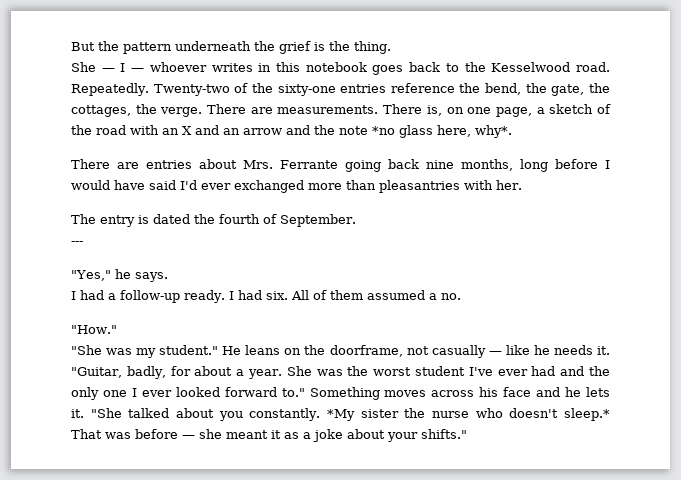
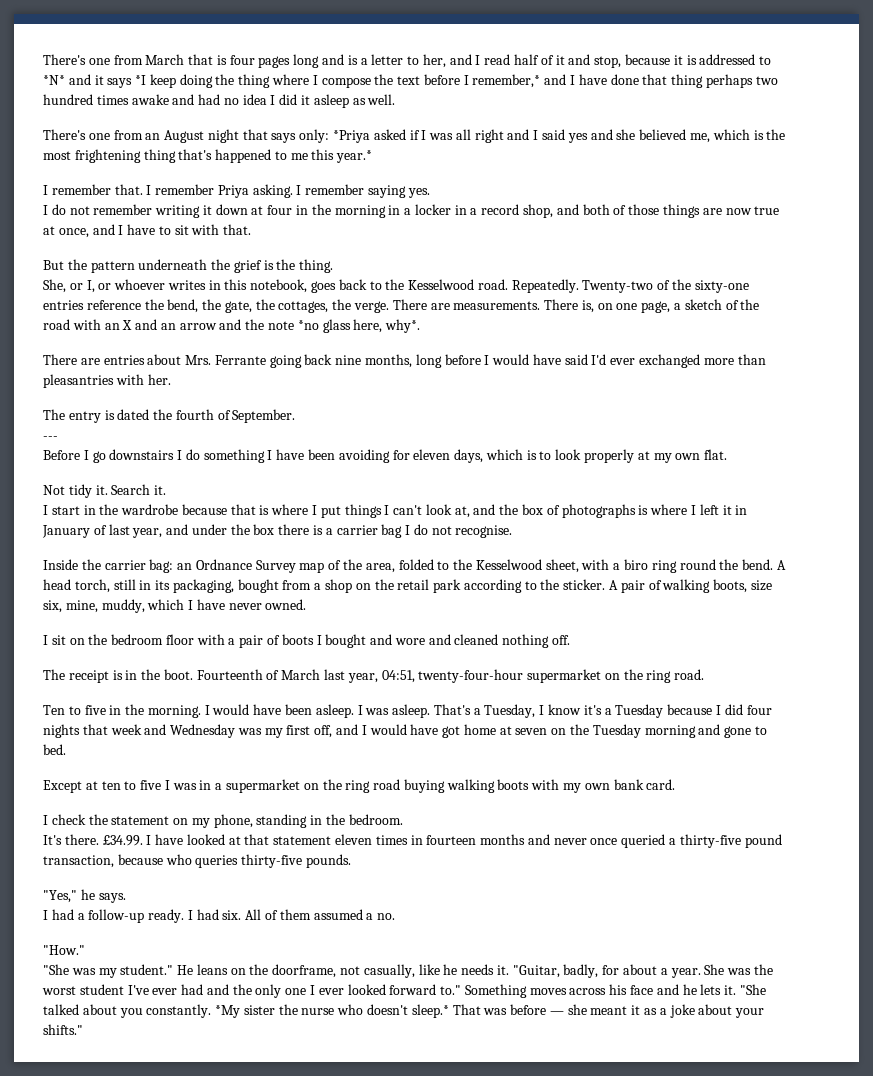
(71, 46) none -> [43,54,772,68] [43,74,778,88] [43,94,396,108] [43,129,786,143] [43,149,373,163] [43,184,430,198] [43,204,780,218] [43,224,252,238] There's one from March that is four pages long and is a letter to her, and I read half of it and stop, because it is addressed to *N* and it says *I keep doing the thing where I compose the text before I remember,* and I have done that thing perhaps two hundred times awake and had no idea I did it asleep as well. // There's one from an August night that says only: *Priya asked if I was all right and I said yes and she believed me, which is the most frightening thing that's happened to me this year.* // I remember that. I remember Priya asking. I remember saying yes. // I do not remember writing it down at four in the morning in a locker in a record shop, and both of those things are now true at once, and I have to sit with that. //
[71,62,145,72] She — I — -> [43,279,112,293] She, or I, or
[305,62,367,72] notebook -> [250,279,308,293] notebook,
(83, 243) none -> [43,449,728,463] [43,484,167,498] [43,504,748,518] [42,524,513,538] [43,559,786,573] [43,579,772,593] [43,599,307,613] [43,634,571,648] [43,669,705,683] [43,704,772,718] [43,724,767,738] [43,744,66,755] [43,779,676,793] [43,814,403,828] [43,834,782,848] [43,854,351,868] // Before I go downstairs I do something I have been avoiding for eleven days, which is to look properly at my own flat. // Not tidy it. Search it. // I start in the wardrobe because that is where I put things I can't look at, and the box of photographs is where I left it in January of last year, and under the box there is a carrier bag I do not recognise. // Inside the carrier bag: an Ordnance Survey map of the area, folded to the Kesselwood sheet, with a biro ring round the bend. A head torch, still in its packaging, bought from a shop on the retail park according to the sticker. A pair of walking boots, size six, mine, muddy, which I have never owned. // I sit on the bedroom floor with a pair of boots I bought and wore and cleaned nothing off. // The receipt is in the boot. Fourteenth of March last year, 04:51, twenty-four-hour supermarket on the ring road. // Ten to five in the morning. I would have been asleep. I was asleep. That's a Tuesday, I know it's a Tuesday because I did four nights that week and Wednesday was my first off, and I would have got home at seven on the Tuesday morning and gone to bed. // Except at ten to five I was in a supermarket on the ring road buying walking boots with my own bank card. // I check the statement on my phone, standing in the bedroom. // It's there. £34.99. I have looked at that statement eleven times in fourteen months and never once queried a thirty-five pound transaction, because who queries thirty-five pounds.
[431,345,502,358] casually — -> [363,964,415,978] casually,

